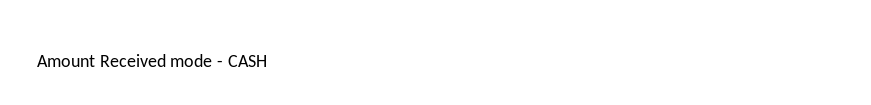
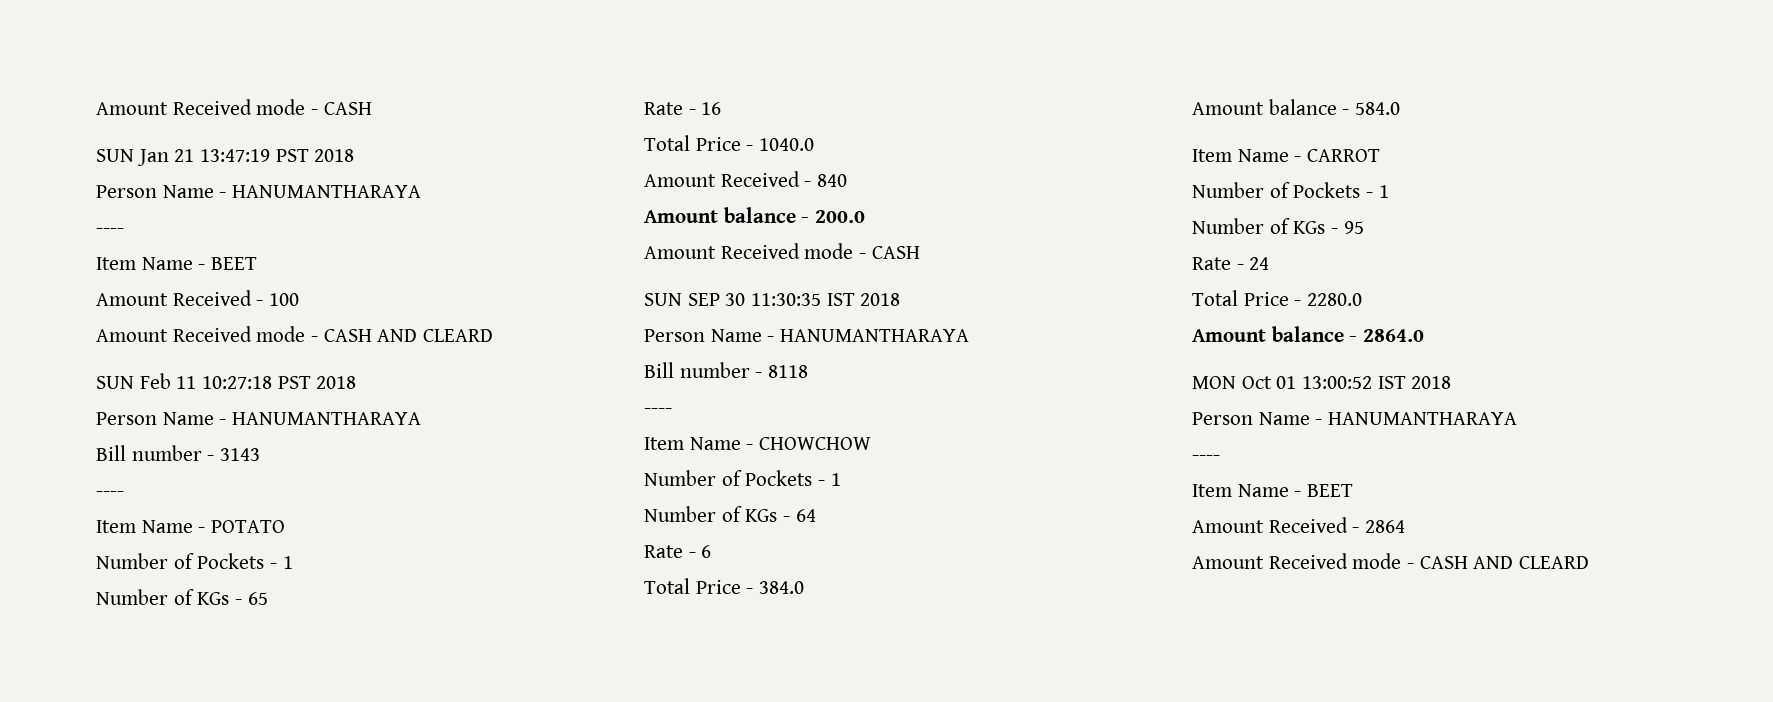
[37,54,267,67] Amount Received mode - CASH -> [96,99,372,115] [96,149,355,166] [96,185,422,198] [96,228,124,234] [96,257,258,270] [96,290,300,306] [96,326,494,342] [96,373,357,389] [96,412,422,425] [96,445,261,461] [96,491,124,497] [96,520,286,533] [96,553,293,569] [96,589,268,605] [644,102,722,115] [644,135,815,151] [644,171,848,187] [644,207,866,223] [644,243,920,259] [644,293,901,306] [644,329,970,342] [644,362,809,378] [644,408,672,414] [644,437,872,450] [644,470,841,486] [644,506,816,522] [644,545,712,558] [644,578,805,594] [1192,99,1401,115] [1192,149,1381,162] [1192,182,1389,198] [1192,218,1364,234] [1192,257,1270,270] [1192,290,1363,306] [1192,326,1425,342] [1192,376,1452,389] [1192,412,1518,425] [1192,455,1220,461] [1192,484,1354,497] [1192,517,1406,533] [1192,553,1590,569] Amount Received mode - CASH // SUN Jan 21 13:47:19 PST 2018 // Person Name - HANUMANTHARAYA // ---- // Item Name - BEET // Amount Received - 100 // Amount Received mode - CASH AND CLEARD // SUN Feb 11 10:27:18 PST 2018 // Person Name - HANUMANTHARAYA // Bill number - 3143 // ---- // Item Name - POTATO // Number of Pockets - 1 // Number of KGs - 65 // Rate - 16 // Total Price - 1040.0 // Amount Received - 840 // Amount balance - 200.0 // Amount Received mode - CASH // SUN SEP 30 11:30:35 IST 2018 // Person Name - HANUMANTHARAYA // Bill number - 8118 // ---- // Item Name - CHOWCHOW // Number of Pockets - 1 // Number of KGs - 64 // Rate - 6 // Total Price - 384.0 // Amount balance - 584.0 // Item Name - CARROT // Number of Pockets - 1 // Number of KGs - 95 // Rate - 24 // Total Price - 2280.0 // Amount balance - 2864.0 // MON Oct 01 13:00:52 IST 2018 // Person Name - HANUMANTHARAYA // ---- // Item Name - BEET // Amount Received - 2864 // Amount Received mode - CASH AND CLEARD

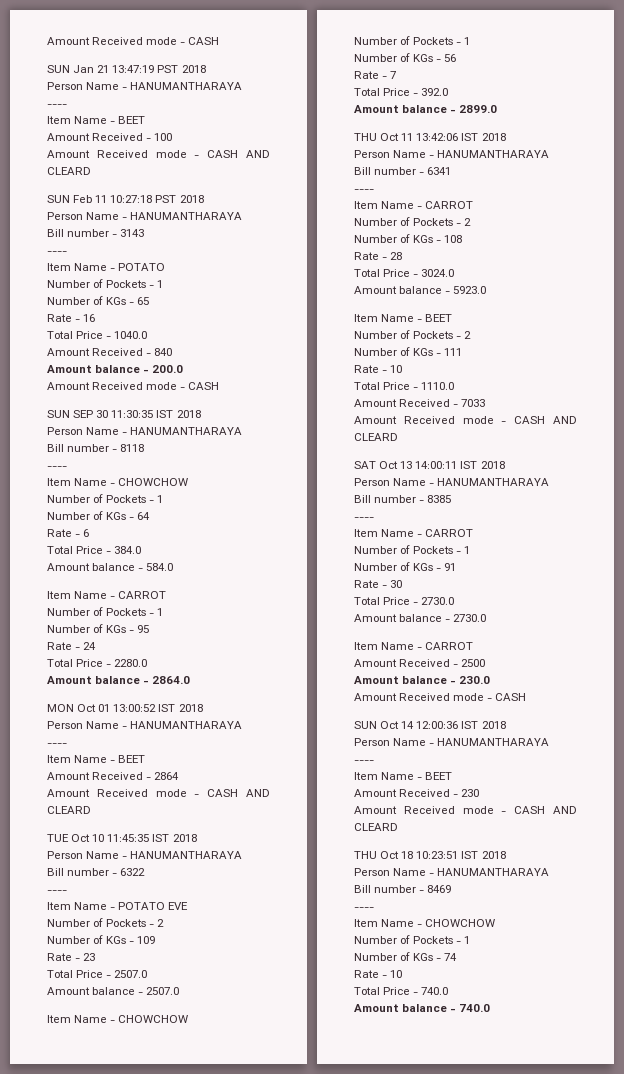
(1590, 562) none -> [47,834,197,842] [47,851,243,859] [47,868,146,876] [47,890,67,893] [47,902,189,910] [47,918,165,927] [47,935,156,944] [47,953,96,961] [47,970,148,978] [47,987,180,995] [47,1015,189,1023] [354,36,471,45] [354,53,457,62] [354,71,397,79] [354,88,449,96] [354,105,498,113] [354,133,506,141] [354,150,550,158] [354,167,452,175] [354,189,374,192] [354,201,474,209] [354,217,472,226] [354,234,463,243] [354,252,403,260] [354,269,455,277] [354,286,487,294] [354,314,453,322] [354,330,472,339] [354,347,463,356] [354,365,403,373] [354,382,455,390] [354,399,486,407] [354,416,577,424] [354,433,398,441] [354,461,505,469] [354,478,550,486] [354,495,452,503] [354,517,374,520] [354,529,474,537] [354,545,471,554] [354,562,457,571] [354,580,403,588] [354,597,455,605] [354,614,487,622] [354,642,474,650] [354,659,486,667] [354,676,491,684] [354,693,527,701] [354,721,506,729] [354,738,550,746] [354,760,374,763] [354,772,453,780] [354,789,480,797] [354,806,577,814] [354,823,398,831] [354,851,506,859] [354,868,550,876] [354,885,452,893] [354,907,374,910] [354,919,496,927] [354,935,471,944] [354,952,458,961] [354,970,403,978] [354,987,449,995] [354,1004,491,1012] // TUE Oct 10 11:45:35 IST 2018 // Person Name - HANUMANTHARAYA // Bill number - 6322 // ---- // Item Name - POTATO EVE // Number of Pockets - 2 // Number of KGs - 109 // Rate - 23 // Total Price - 2507.0 // Amount balance - 2507.0 // Item Name - CHOWCHOW // Number of Pockets - 1 // Number of KGs - 56 // Rate - 7 // Total Price - 392.0 // Amount balance - 2899.0 // THU Oct 11 13:42:06 IST 2018 // Person Name - HANUMANTHARAYA // Bill number - 6341 // ---- // Item Name - CARROT // Number of Pockets - 2 // Number of KGs - 108 // Rate - 28 // Total Price - 3024.0 // Amount balance - 5923.0 // Item Name - BEET // Number of Pockets - 2 // Number of KGs - 111 // Rate - 10 // Total Price - 1110.0 // Amount Received - 7033 // Amount Received mode - CASH AND CLEARD // SAT Oct 13 14:00:11 IST 2018 // Person Name - HANUMANTHARAYA // Bill number - 8385 // ---- // Item Name - CARROT // Number of Pockets - 1 // Number of KGs - 91 // Rate - 30 // Total Price - 2730.0 // Amount balance - 2730.0 // Item Name - CARROT // Amount Received - 2500 // Amount balance - 230.0 // Amount Received mode - CASH // SUN Oct 14 12:00:36 IST 2018 // Person Name - HANUMANTHARAYA // ---- // Item Name - BEET // Amount Received - 230 // Amount Received mode - CASH AND CLEARD // THU Oct 18 10:23:51 IST 2018 // Person Name - HANUMANTHARAYA // Bill number - 8469 // ---- // Item Name - CHOWCHOW // Number of Pockets - 1 // Number of KGs - 74 // Rate - 10 // Total Price - 740.0 // Amount balance - 740.0

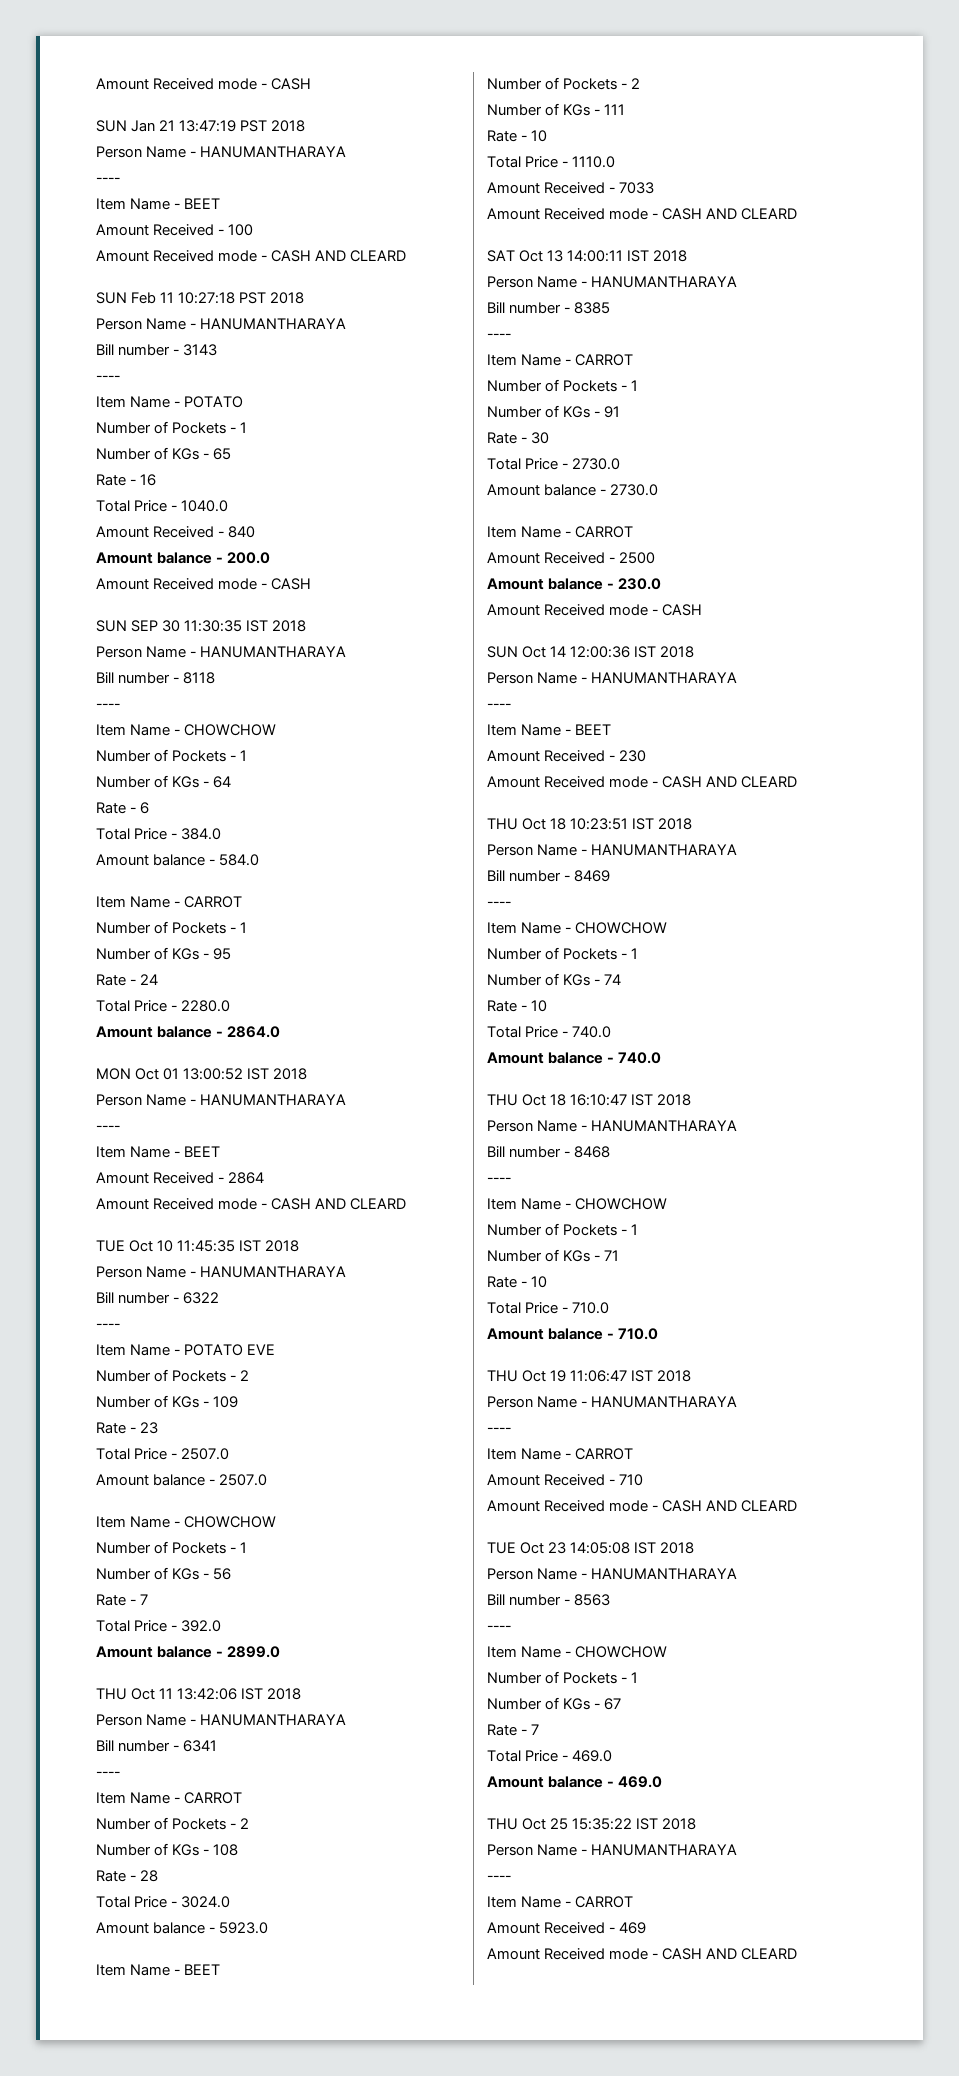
(491, 1008) none -> [487,1094,692,1106] [487,1120,738,1132] [487,1146,611,1158] [487,1177,511,1183] [487,1198,668,1210] [487,1223,639,1236] [487,1249,620,1262] [487,1276,548,1288] [487,1302,610,1314] [487,1328,659,1340] [487,1370,692,1382] [487,1396,738,1408] [487,1427,511,1433] [487,1448,634,1460] [487,1474,644,1486] [487,1500,798,1512] [487,1542,695,1554] [487,1568,738,1580] [487,1594,611,1606] [487,1625,511,1631] [487,1646,668,1658] [487,1671,639,1684] [487,1697,622,1710] [487,1724,540,1736] [487,1750,613,1762] [487,1776,663,1788] [487,1818,697,1830] [487,1844,738,1856] [487,1875,511,1881] [487,1896,634,1908] [487,1922,647,1934] [487,1948,798,1960] // THU Oct 18 16:10:47 IST 2018 // Person Name - HANUMANTHARAYA // Bill number - 8468 // ---- // Item Name - CHOWCHOW // Number of Pockets - 1 // Number of KGs - 71 // Rate - 10 // Total Price - 710.0 // Amount balance - 710.0 // THU Oct 19 11:06:47 IST 2018 // Person Name - HANUMANTHARAYA // ---- // Item Name - CARROT // Amount Received - 710 // Amount Received mode - CASH AND CLEARD // TUE Oct 23 14:05:08 IST 2018 // Person Name - HANUMANTHARAYA // Bill number - 8563 // ---- // Item Name - CHOWCHOW // Number of Pockets - 1 // Number of KGs - 67 // Rate - 7 // Total Price - 469.0 // Amount balance - 469.0 // THU Oct 25 15:35:22 IST 2018 // Person Name - HANUMANTHARAYA // ---- // Item Name - CARROT // Amount Received - 469 // Amount Received mode - CASH AND CLEARD

